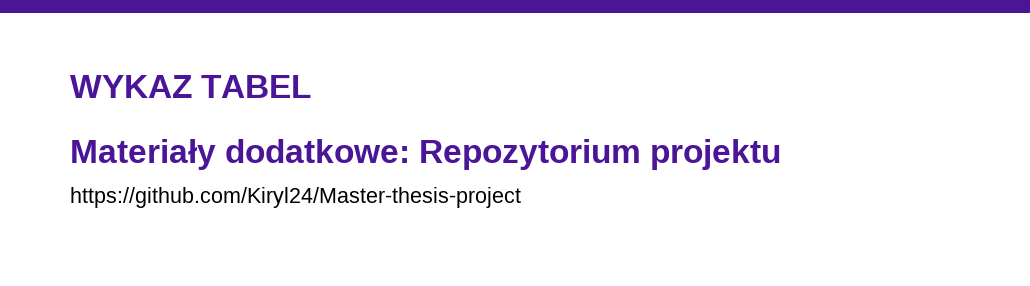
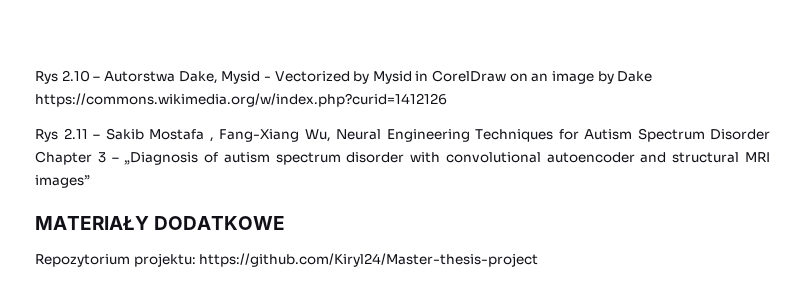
[70,75,312,98] [70,139,782,170] WYKAZ TABEL // Materiały dodatkowe: Repozytorium projektu // -> [35,70,653,84] [35,93,447,107] [35,128,770,142] [35,151,770,165] [35,175,90,188] [35,216,286,230] [35,253,196,267] Rys 2.10 – Autorstwa Dake, Mysid - Vectorized by Mysid in CorelDraw on an image by Dake https://commons.wikimedia.org/w/index.php?curid=1412126 // Rys 2.11 – Sakib Mostafa , Fang-Xiang Wu, Neural Engineering Techniques for Autism Spectrum Disorder Chapter 3 – „Diagnosis of autism spectrum disorder with convolutional autoencoder and structural MRI images” // MATERIAŁY DODATKOWE // Repozytorium projektu:

